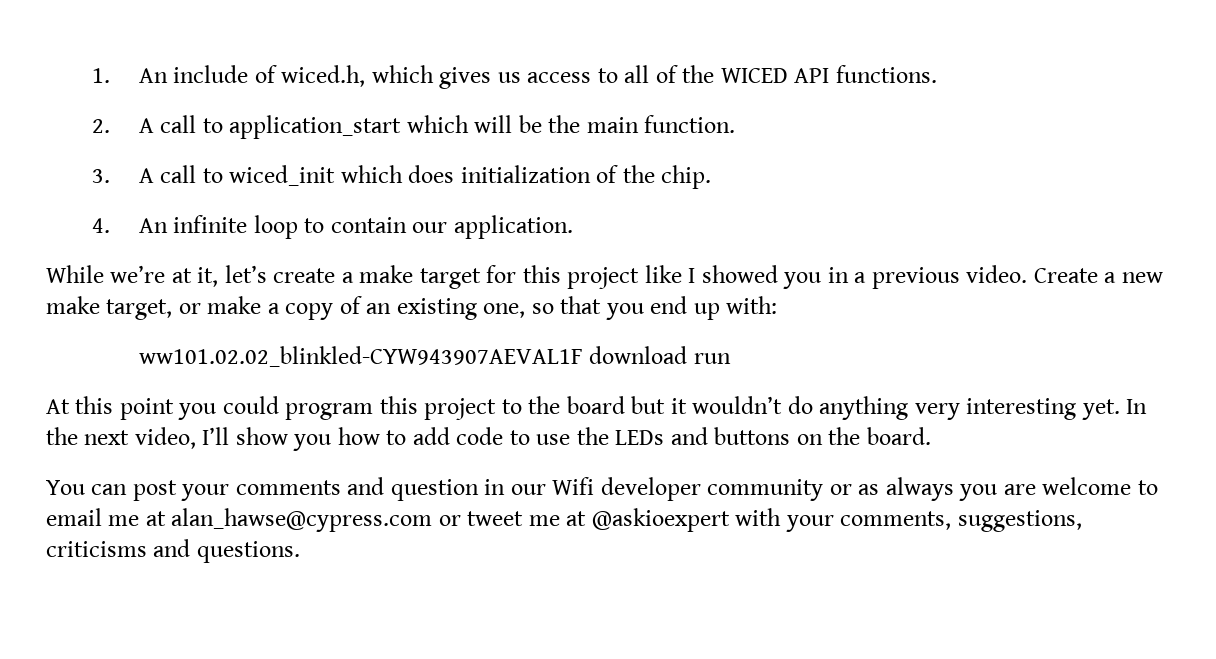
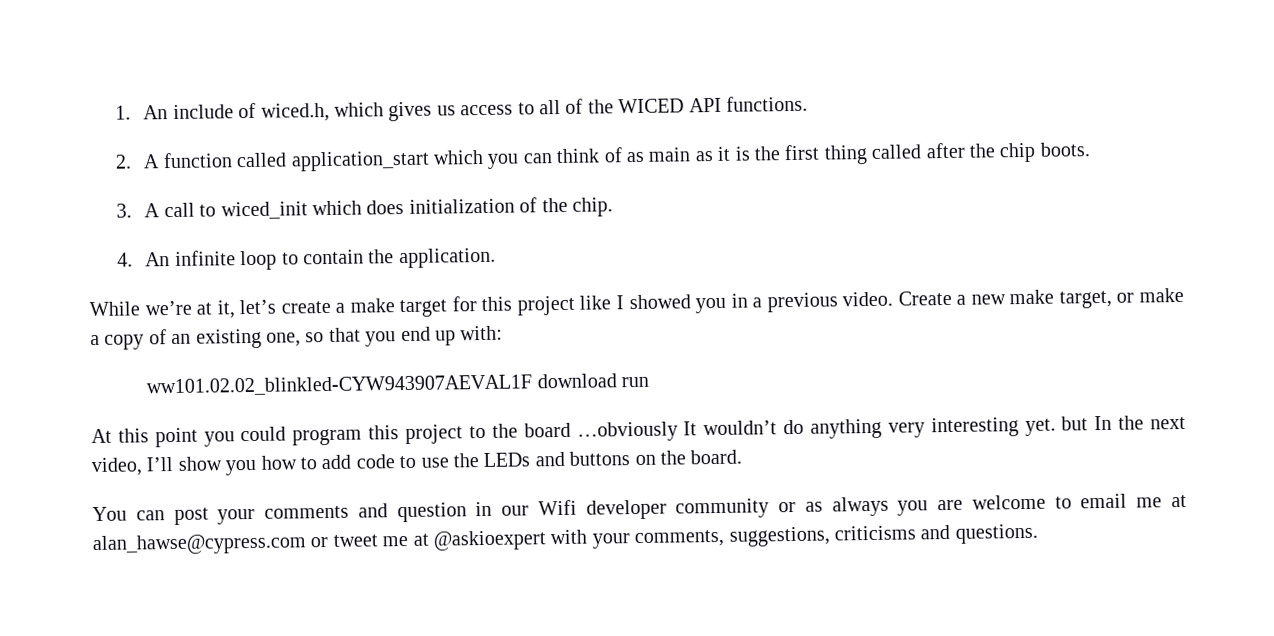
[160,115,736,139] call to application_start which will be the main function. -> [162,142,1090,172] function called application_start which you can think of as main as it is the first thing called after the chip boots.
[412,222,448,233] our -> [368,249,395,264] the
[631,396,687,414] but it -> [576,421,698,442] …obviously It
(1120, 409) none -> [1061,416,1089,431] but

